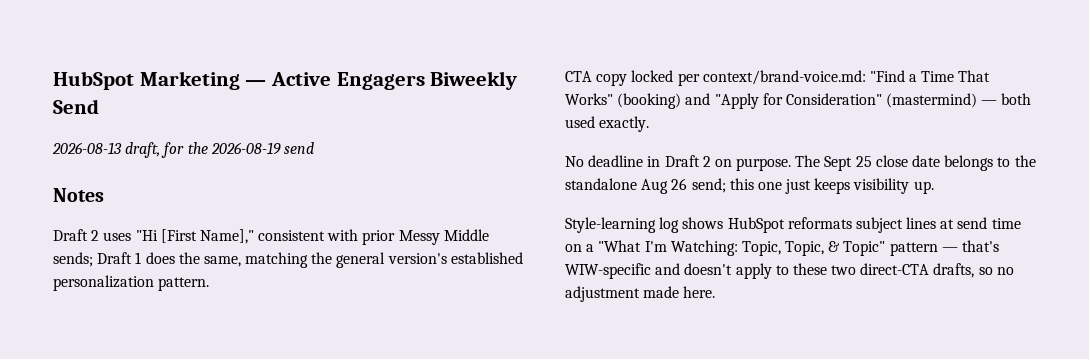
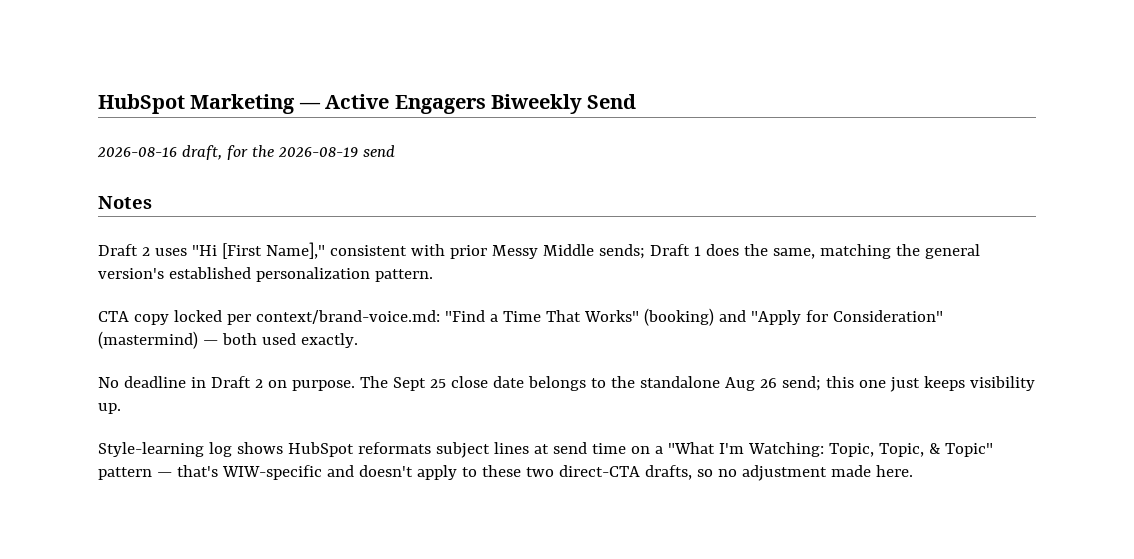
[52,142,122,154] 2026-08-13 -> [97,147,177,158] 2026-08-16

